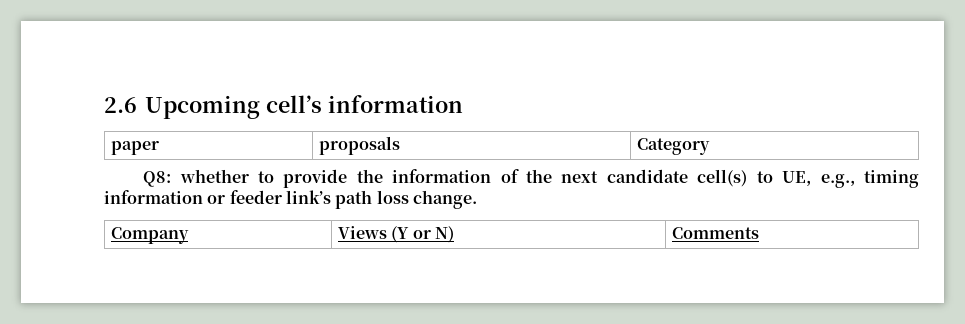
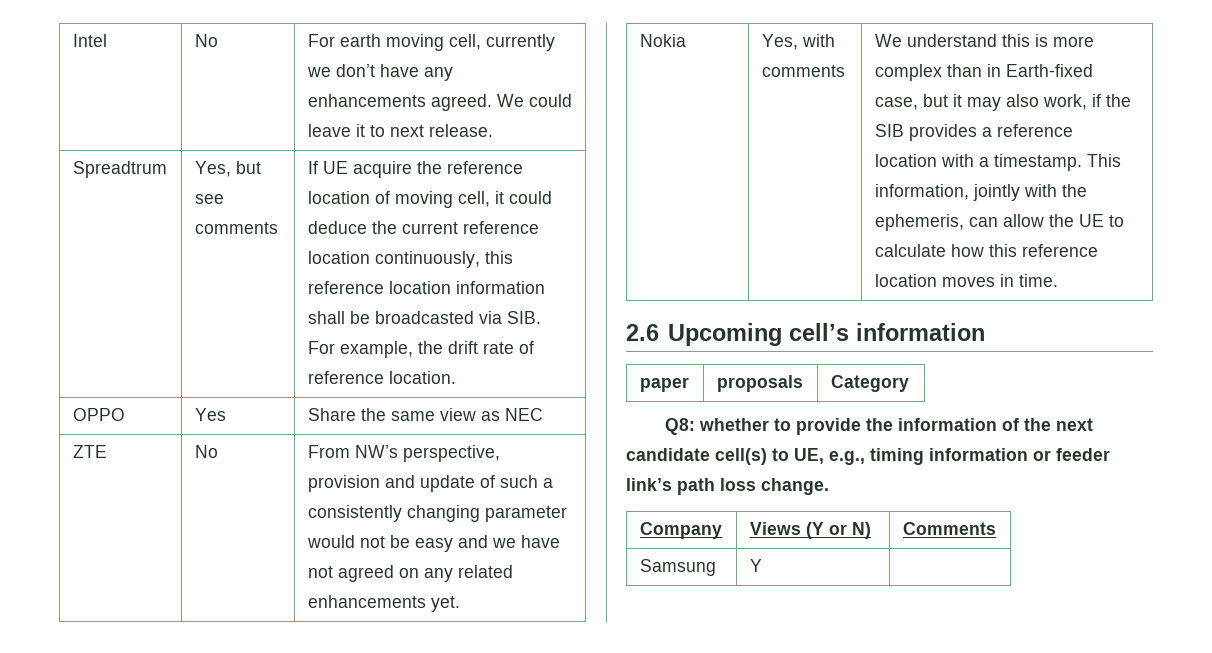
(104, 105) none -> [72,34,107,47] [194,34,218,47] [307,34,555,51] [306,64,453,81] [307,94,572,111] [307,124,493,137] [72,161,167,178] [194,161,261,177] [194,194,224,204] [194,222,278,234] [307,161,523,178] [307,191,552,208] [307,221,539,234] [307,251,513,268] [307,281,545,294] [307,311,541,324] [307,341,534,358] [307,371,456,384] [72,408,125,421] [194,408,226,421] [307,408,543,421] [72,445,107,458] [194,445,218,458] [307,445,500,462] [307,475,553,492] [307,505,567,522] [306,535,560,552] [307,565,513,582] [307,595,460,612] [639,34,686,47] [761,34,835,50] [761,65,845,77] [874,34,1094,47] [874,64,1093,81] [874,94,1131,111] [874,124,1073,141] [874,154,1121,171] [874,184,1087,201] [874,214,1124,231] [874,244,1098,257] [874,274,1058,287] Intel | No | For earth moving cell, currently we don’t have any enhancements agreed. We could leave it to next release. // Spreadtrum | Yes, but see comments | If UE acquire the reference location of moving cell, it could deduce the current reference location continuously, this reference location information shall be broadcasted via SIB. For example, the drift rate of reference location. // OPPO | Yes | Share the same view as NEC // ZTE | No | From NW’s perspective, provision and update of such a consistently changing parameter would not be easy and we have not agreed on any related enhancements yet. // Nokia | Yes, with comments | We understand this is more complex than in Earth-fixed case, but it may also work, if the SIB provides a reference location with a timestamp. This information, jointly with the ephemeris, can allow the UE to calculate how this reference location moves in time. //
(760, 233) none -> [639,559,716,576] [749,559,762,572] // Samsung | Y |

